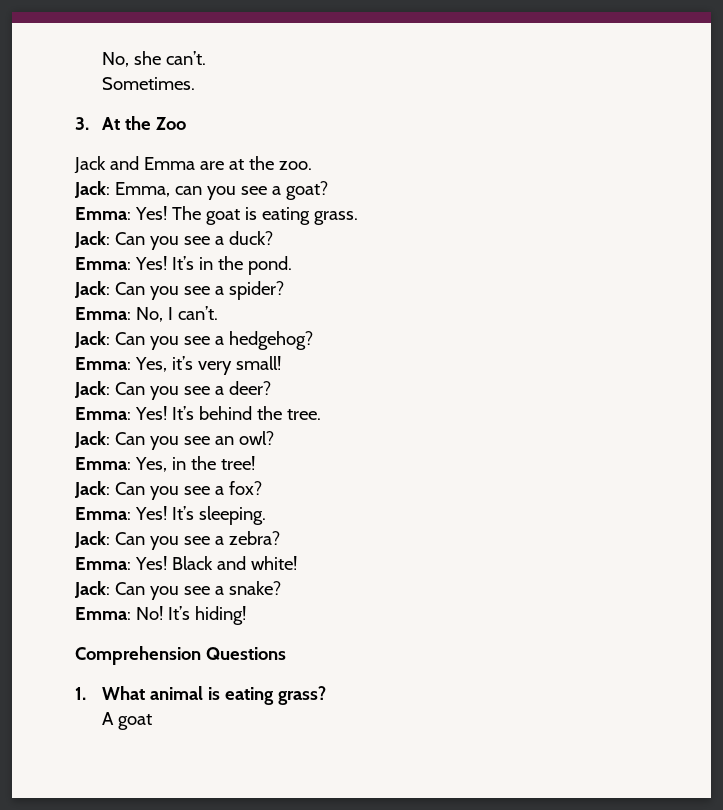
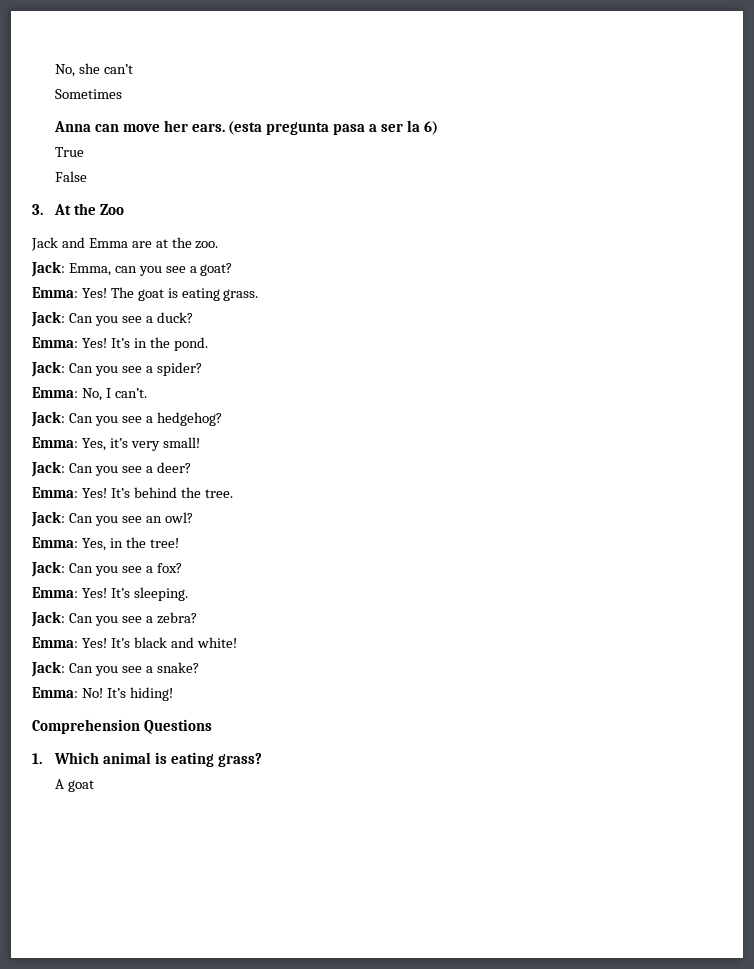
[166,51,207,65] [102,77,196,90] can’t. // Sometimes. -> [103,64,133,74] [54,89,122,99] [53,120,438,135] [54,147,84,157] [54,171,87,182] can’t // Sometimes // Anna can move her ears. (esta pregunta pasa a ser la 6) // True // False
[171,556,213,570] Black -> [110,637,167,648] It’s black
[102,686,146,700] What -> [53,752,99,764] Which

